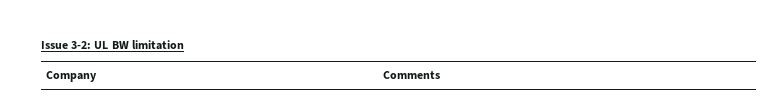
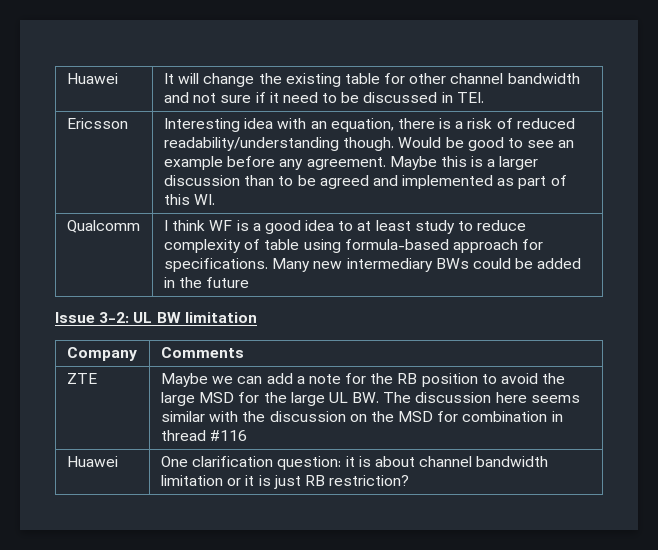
(41, 45) none -> [66,73,118,84] [163,73,580,87] [163,92,484,103] [66,118,128,129] [163,118,575,132] [163,137,575,151] [163,156,539,170] [163,175,567,189] [163,194,216,205] [66,220,140,233] [163,220,527,234] [163,239,544,253] [163,258,582,272] [163,277,250,288] Huawei | It will change the existing table for other channel bandwidth and not sure if it need to be discussed in TEI. // Ericsson | Interesting idea with an equation, there is a risk of reduced readability/understanding though. Would be good to see an example before any agreement. Maybe this is a larger discussion than to be agreed and implemented as part of this WI. // Qualcomm | I think WF is a good idea to at least study to reduce complexity of table using formula-based approach for specifications. Many new intermediary BWs could be added in the future //
(441, 75) none -> [66,373,97,384] [160,373,566,387] [160,392,580,406] [160,411,563,422] [160,430,248,441] [66,456,118,467] [160,456,549,470] [160,475,410,489] // ZTE | Maybe we can add a note for the RB position to avoid the large MSD for the large UL BW. The discussion here seems similar with the discussion on the MSD for combination in thread #116 // Huawei | One clarification question: it is about channel bandwidth limitation or it is just RB restriction?

